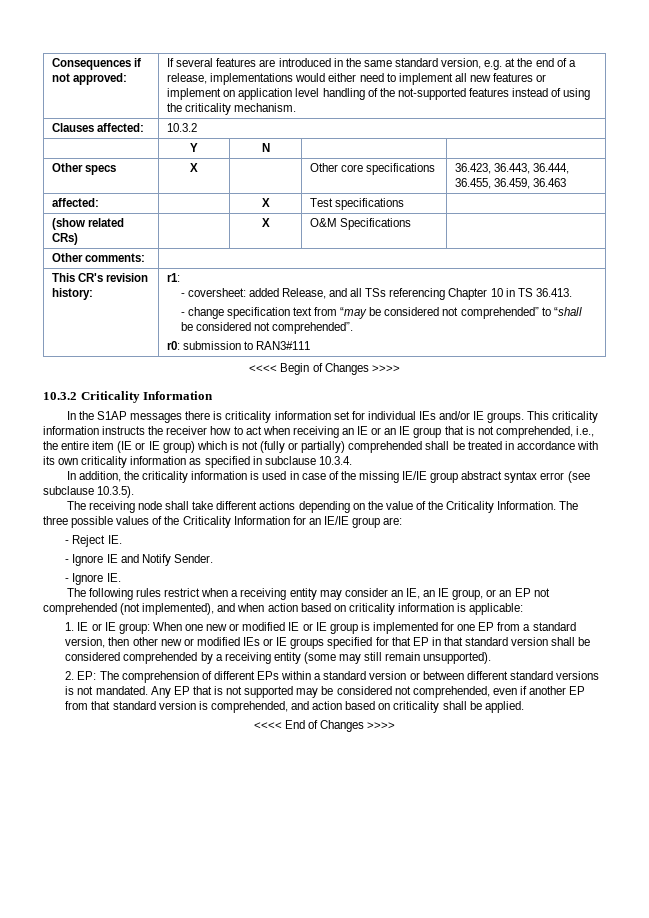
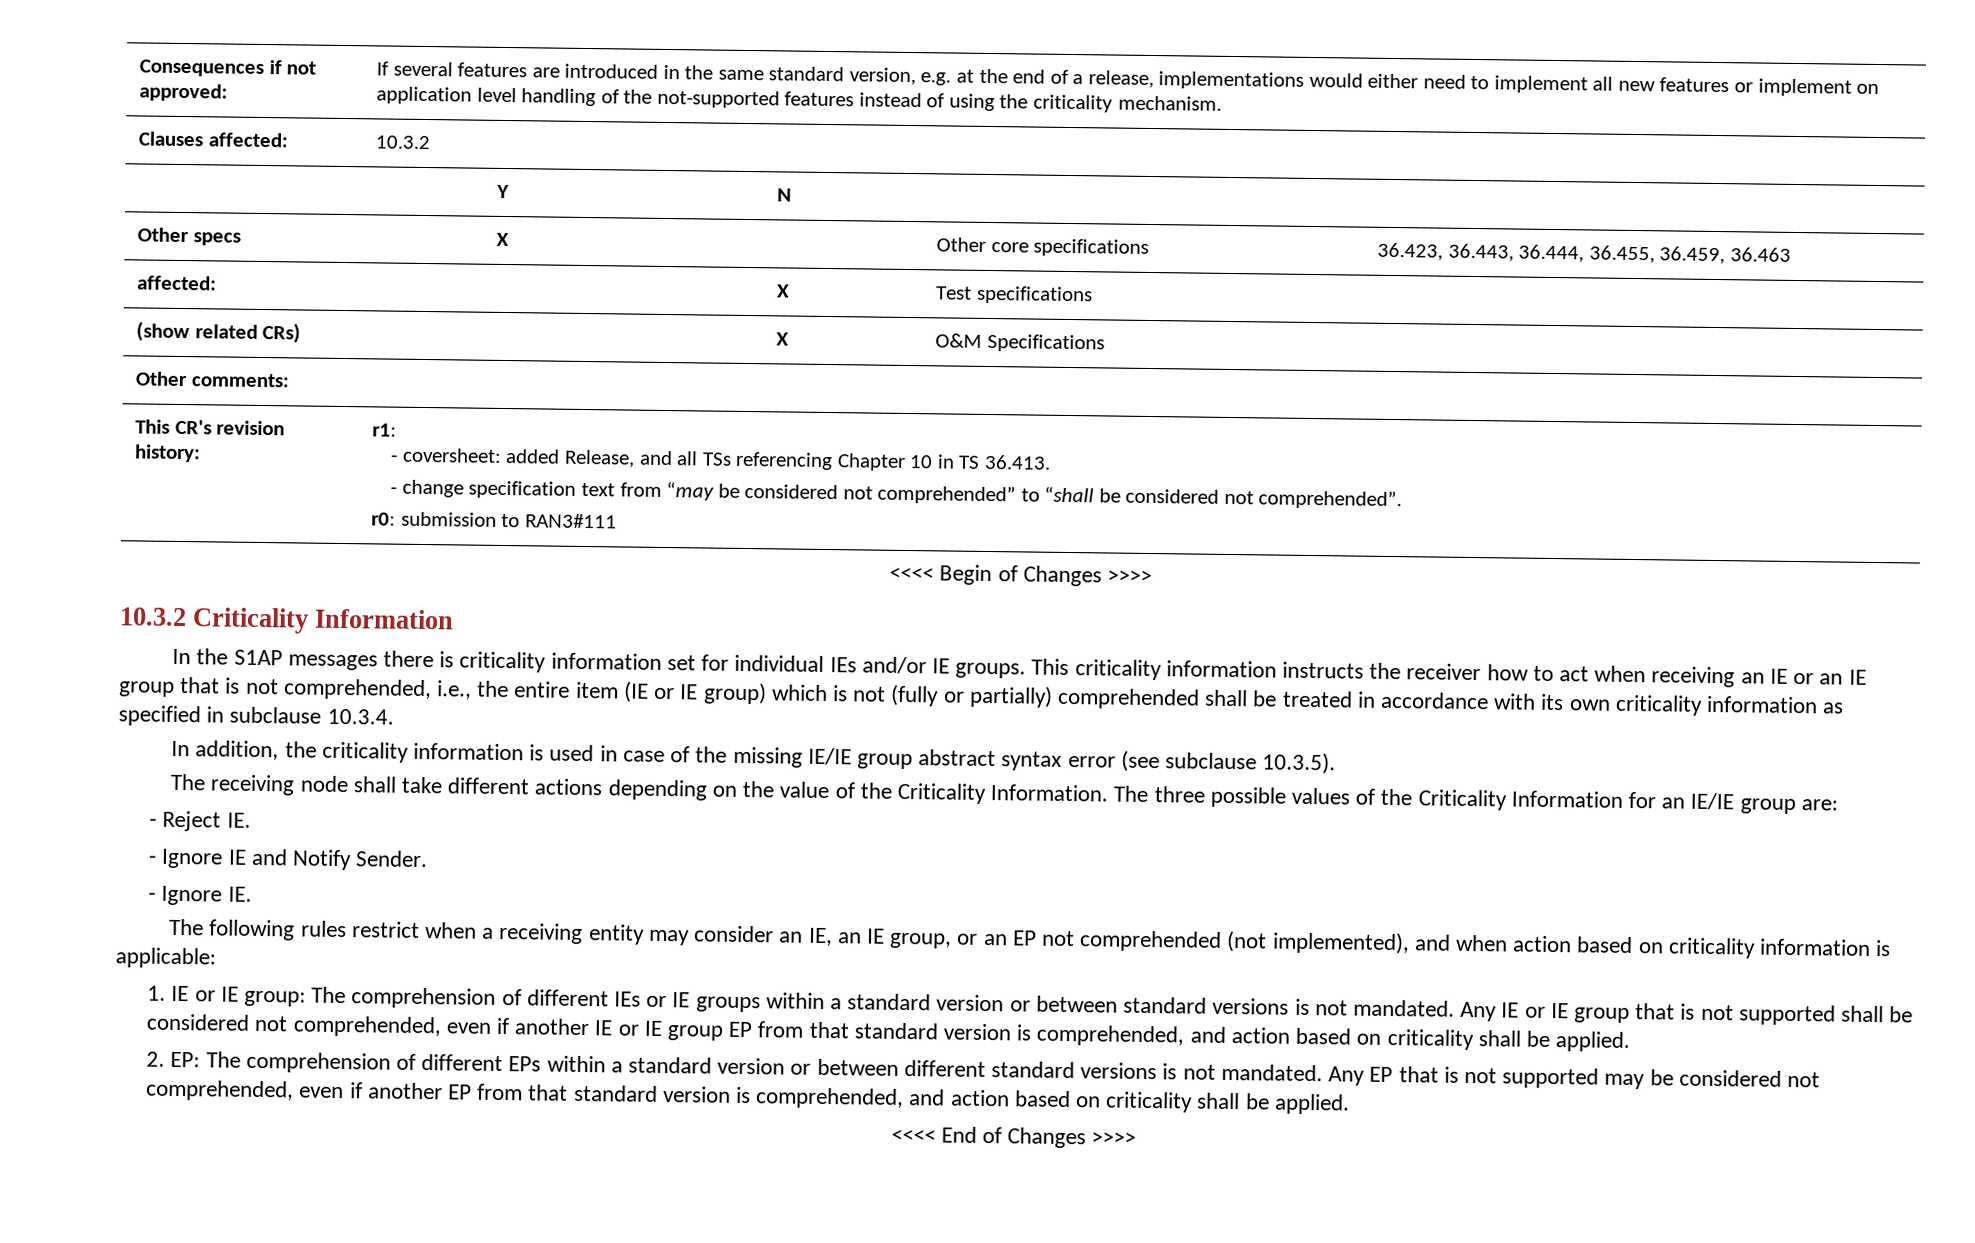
[152,622,576,634] [65,637,591,649] [65,652,492,664] When one new or modified IE or IE group is implemented for one EP from a standard version, then other new or modified IEs or IE groups specified for that EP in that standard version shall be considered comprehended by a receiving entity (some may still remain unsupported). -> [311,986,1914,1026] [146,1013,1631,1053] The comprehension of different IEs or IE groups within a standard version or between standard versions is not mandated. Any IE or IE group that is not supported shall be considered not comprehended, even if another IE or IE group EP from that standard version is comprehended, and action based on criticality shall be applied.

